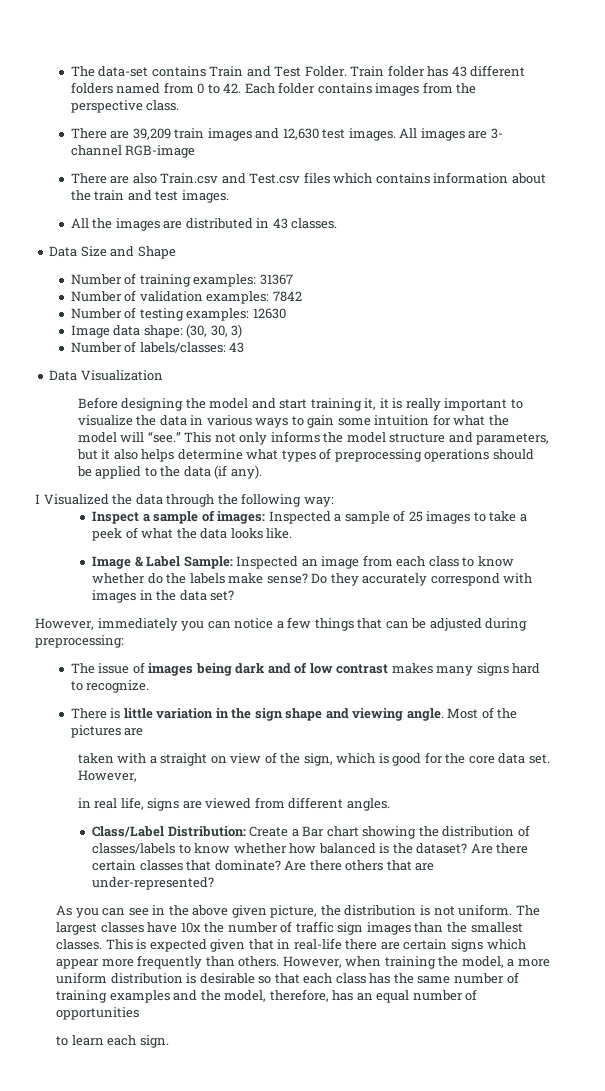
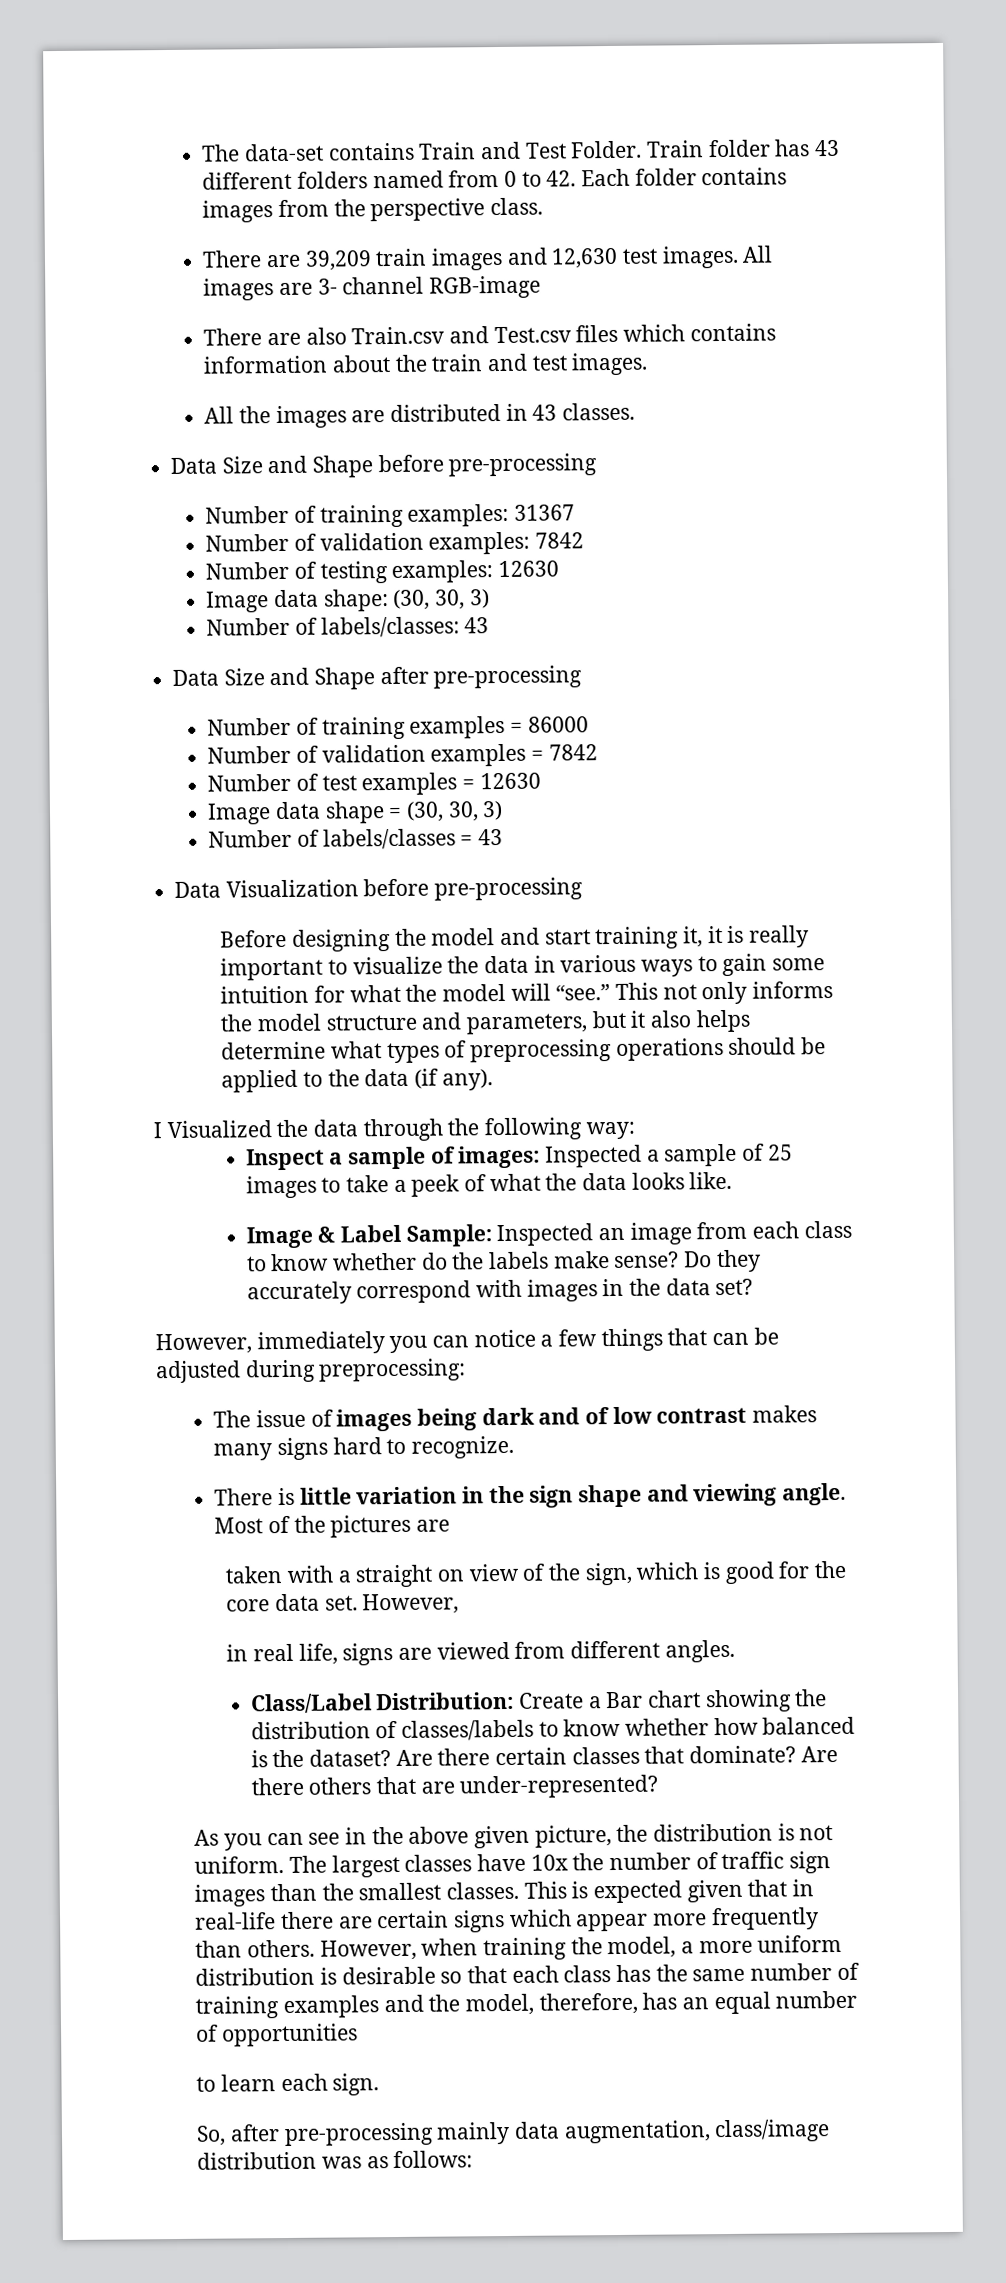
(176, 252) none -> [377,453,598,477] before pre-processing
(245, 347) none -> [172,665,583,690] [207,715,589,740] [207,743,598,767] [207,772,541,796] [207,800,504,825] [208,828,503,850] // Data Size and Shape after pre-processing // Number of training examples = 86000 // Number of validation examples = 7842 // Number of test examples = 12630 // Image data shape = (30, 30, 3) // Number of labels/classes = 43
(163, 375) none -> [363,877,584,901] before pre-processing
(169, 1041) none -> [196,2119,831,2147] [197,2150,474,2170] // So, after pre-processing mainly data augmentation, class/image distribution was as follows:

